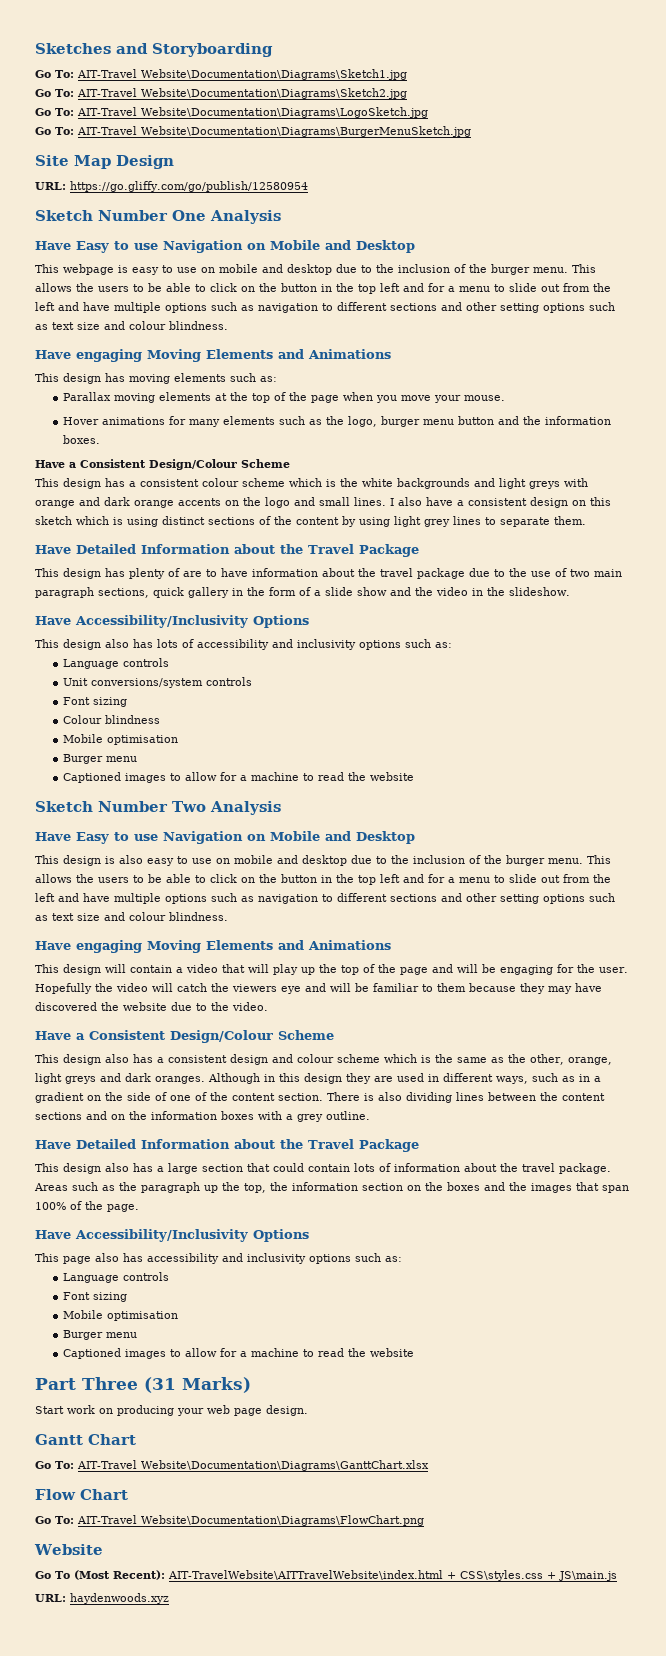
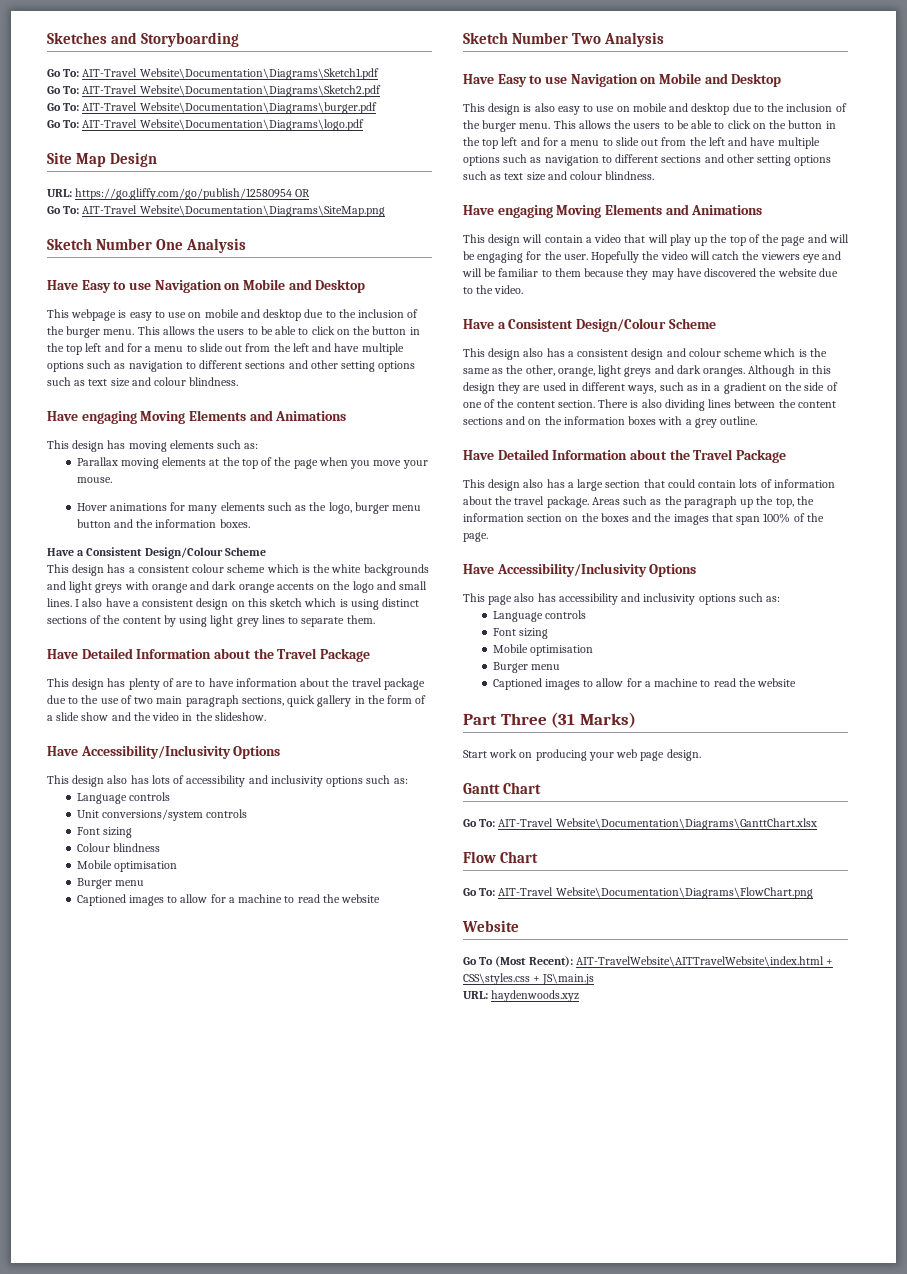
[140,69,407,80] [35,88,407,99] [35,107,428,118] [35,126,471,137] Website\Documentation\Diagrams\Sketch1.jpg // Go To: AIT-Travel Website\Documentation\Diagrams\Sketch2.jpg // Go To: AIT-Travel Website\Documentation\Diagrams\LogoSketch.jpg // Go To: AIT-Travel Website\Documentation\Diagrams\BurgerMenuSketch.jpg -> [139,68,379,80] [47,85,381,97] [47,102,377,114] [47,119,364,131] Website\Documentation\Diagrams\Sketch1.pdf // Go To: AIT-Travel Website\Documentation\Diagrams\Sketch2.pdf // Go To: AIT-Travel Website\Documentation\Diagrams\burger.pdf // Go To: AIT-Travel Website\Documentation\Diagrams\logo.pdf
(308, 186) none -> [295,189,311,197] [47,205,385,217] OR // Go To: AIT-Travel Website\Documentation\Diagrams\SiteMap.png

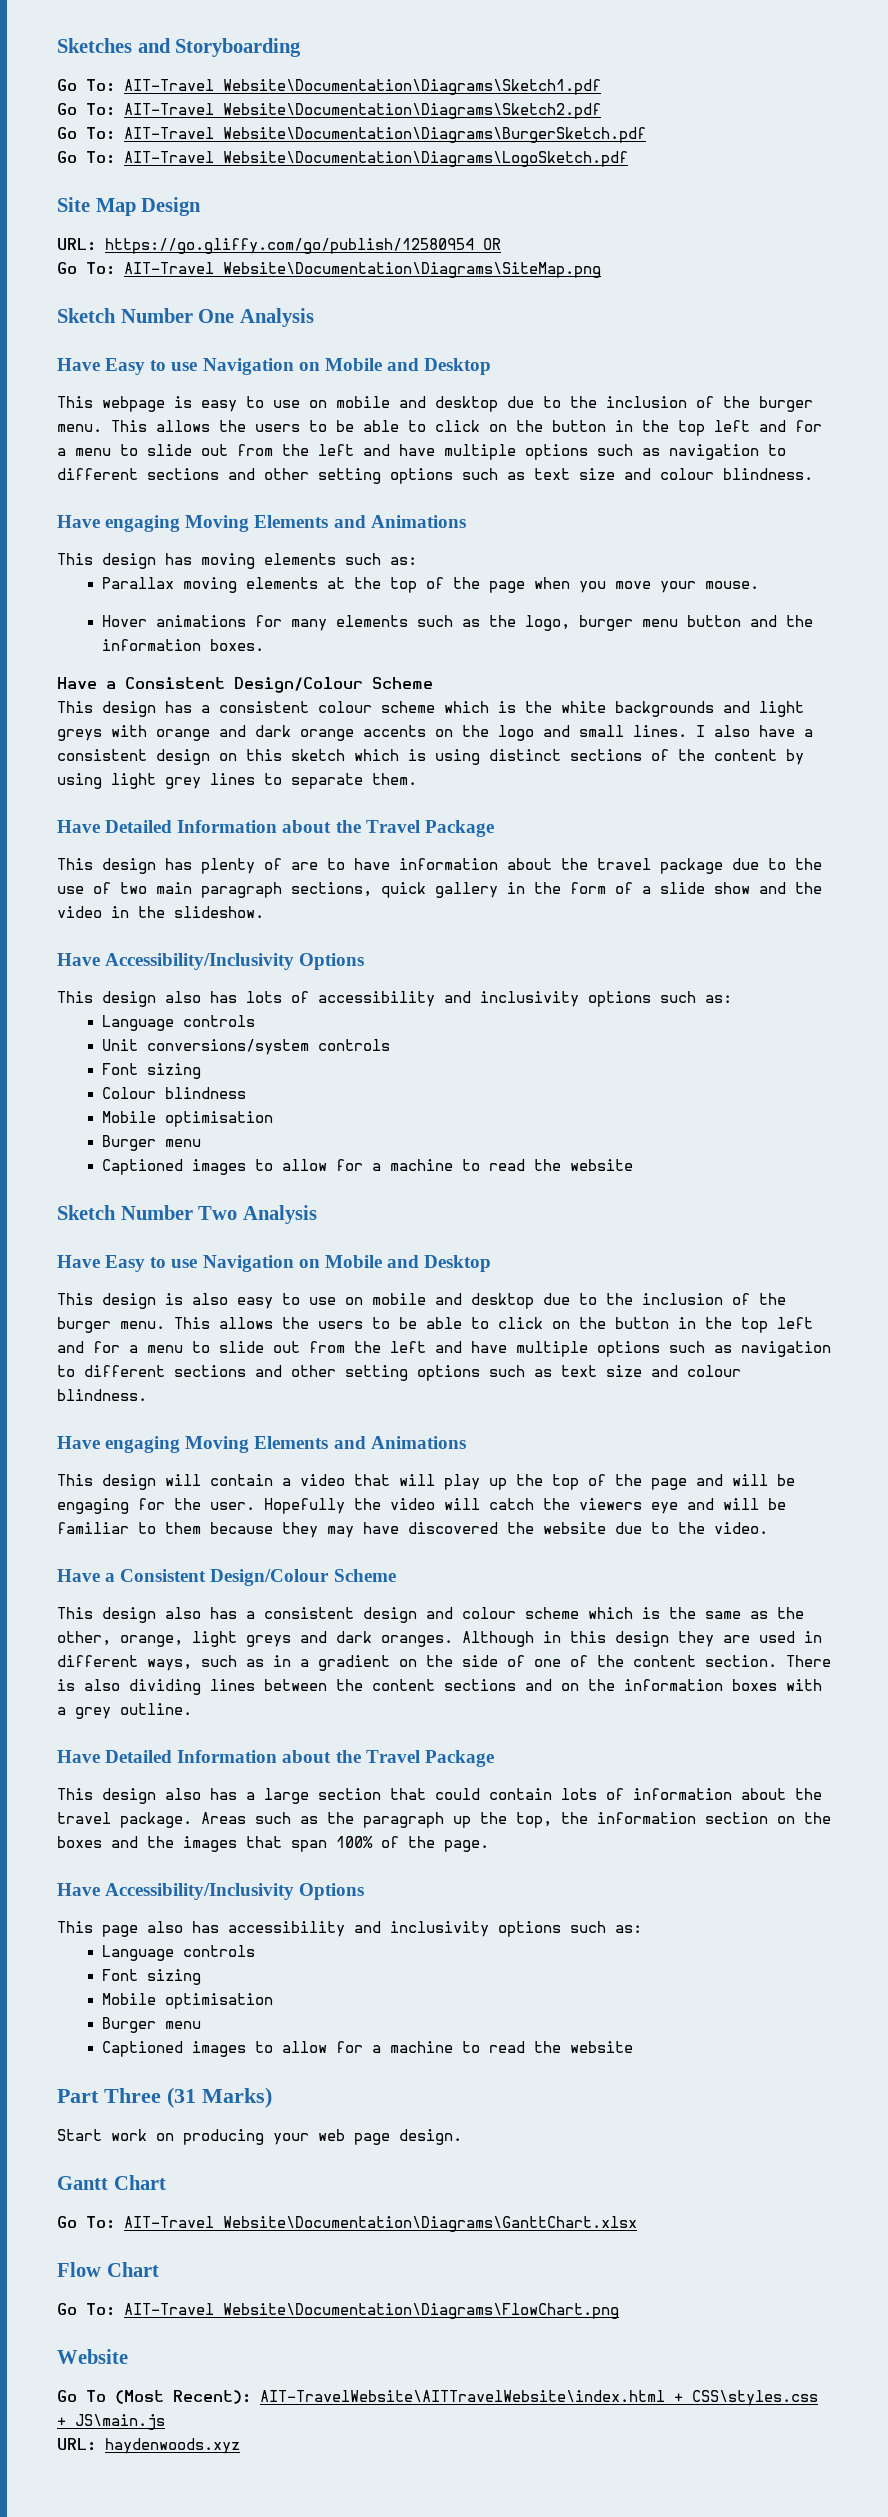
[139,102,377,114] [47,119,364,131] Website\Documentation\Diagrams\burger.pdf // Go To: AIT-Travel Website\Documentation\Diagrams\logo.pdf -> [223,127,646,143] [57,151,628,167] Website\Documentation\Diagrams\BurgerSketch.pdf // Go To: AIT-Travel Website\Documentation\Diagrams\LogoSketch.pdf

